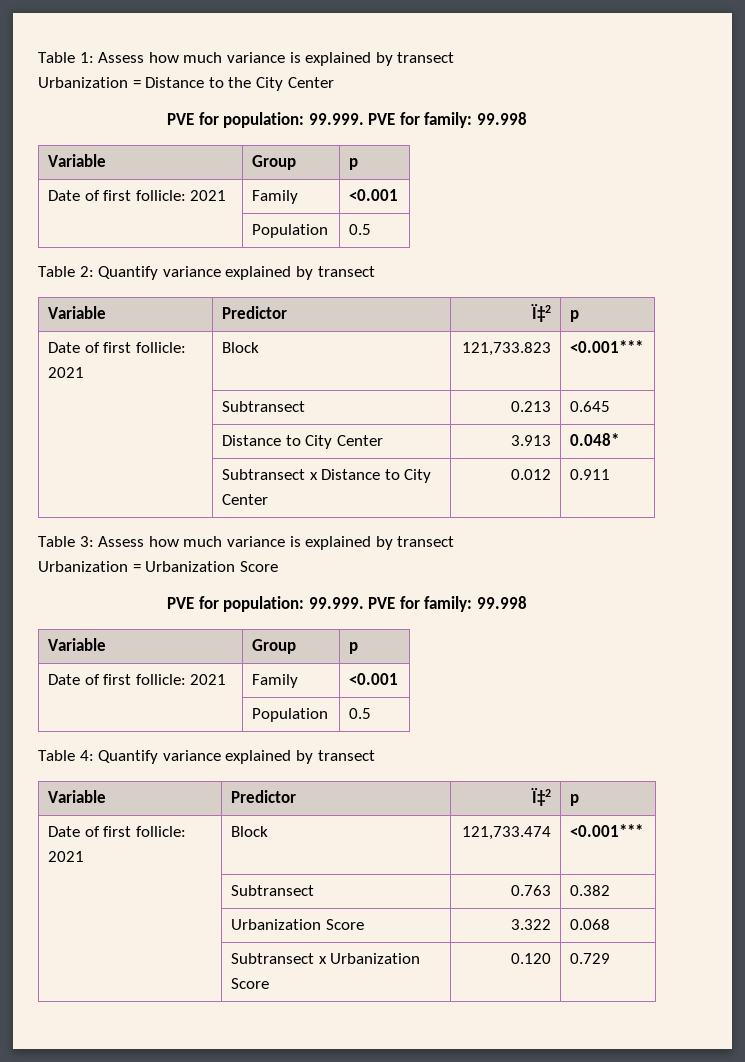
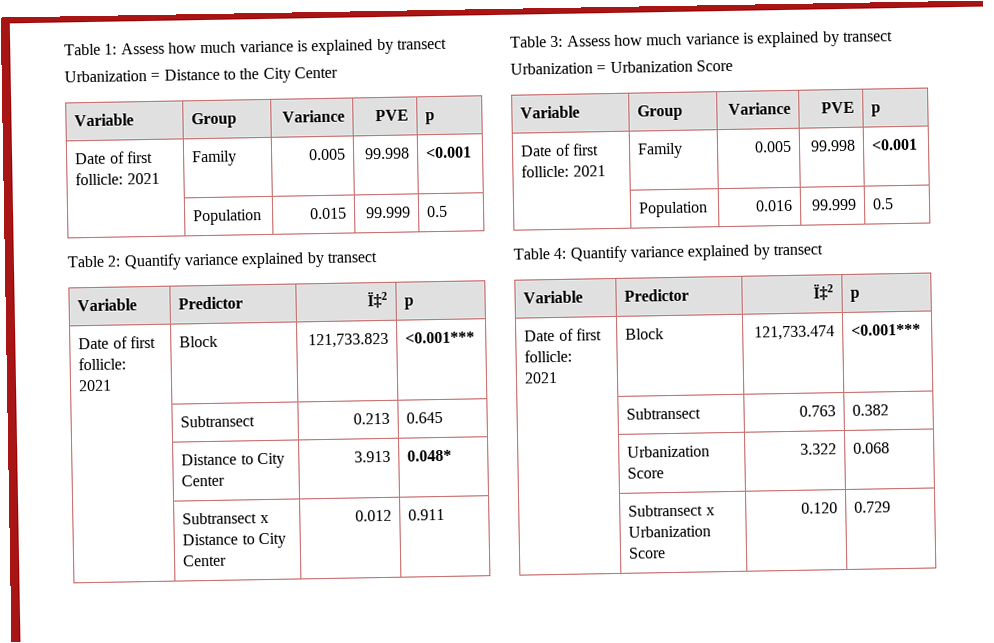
[166,112,528,128] [48,154,107,167] [252,155,297,170] [349,158,359,170] [48,190,227,201] [252,190,299,204] [349,189,399,201] [252,224,329,238] // PVE for population: 99.999. PVE for family: 99.998 // Variable | Group | p // Date of first follicle: 2021 | Family | <0.001 // | Population -> [74,113,135,127] [191,112,238,129] [281,109,345,123] [374,109,409,122] [425,112,436,125] [75,150,154,165] [75,172,160,186] [192,150,238,167] [307,148,346,161] [363,147,410,160] [425,146,473,159] [193,209,263,226] [309,207,347,220] [365,206,411,219] // Variable | Group | Variance | PVE | p // Date of first follicle: 2021 | Family | 0.005 | 99.998 | <0.001 // | Population | 0.015 | 99.999
[166,596,528,612] [48,638,107,651] [252,639,297,654] [349,642,359,654] [48,674,227,685] [252,674,299,688] [349,673,399,685] [252,708,329,722] // PVE for population: 99.999. PVE for family: 99.998 // Variable | Group | p // Date of first follicle: 2021 | Family | <0.001 // | Population -> [520,105,581,119] [637,104,684,121] [727,101,791,115] [820,101,855,114] [871,104,882,117] [520,143,600,157] [521,164,606,178] [637,142,684,159] [753,140,792,153] [809,139,856,152] [871,138,919,151] [638,201,709,218] [754,199,793,212] [810,198,857,211] // Variable | Group | Variance | PVE | p // Date of first follicle: 2021 | Family | 0.005 | 99.998 | <0.001 // | Population | 0.016 | 99.999

